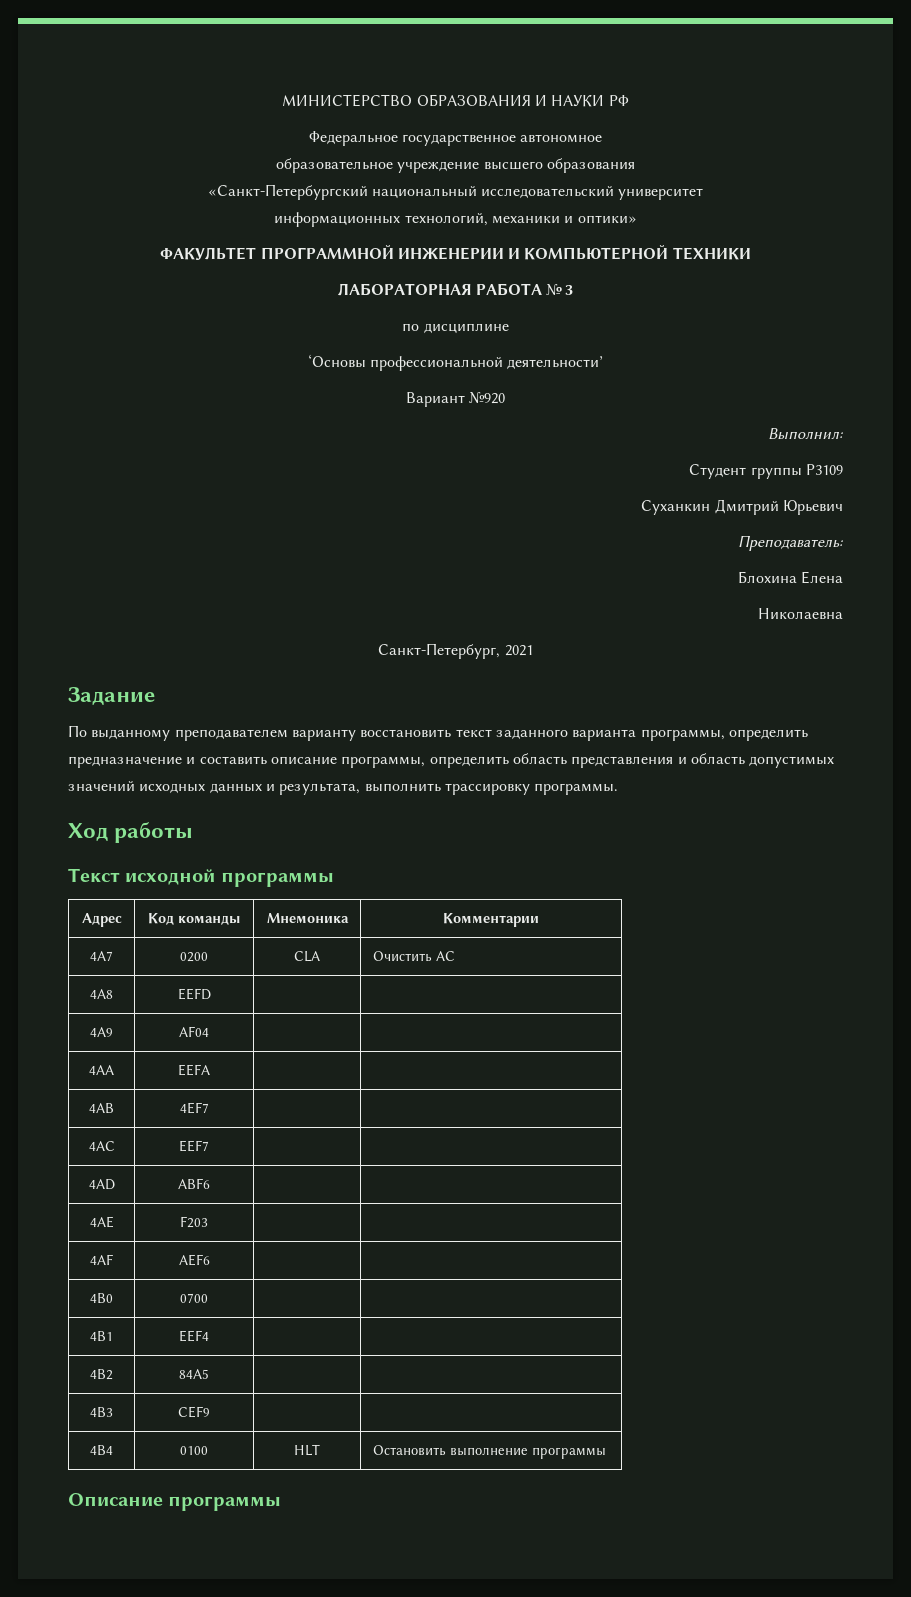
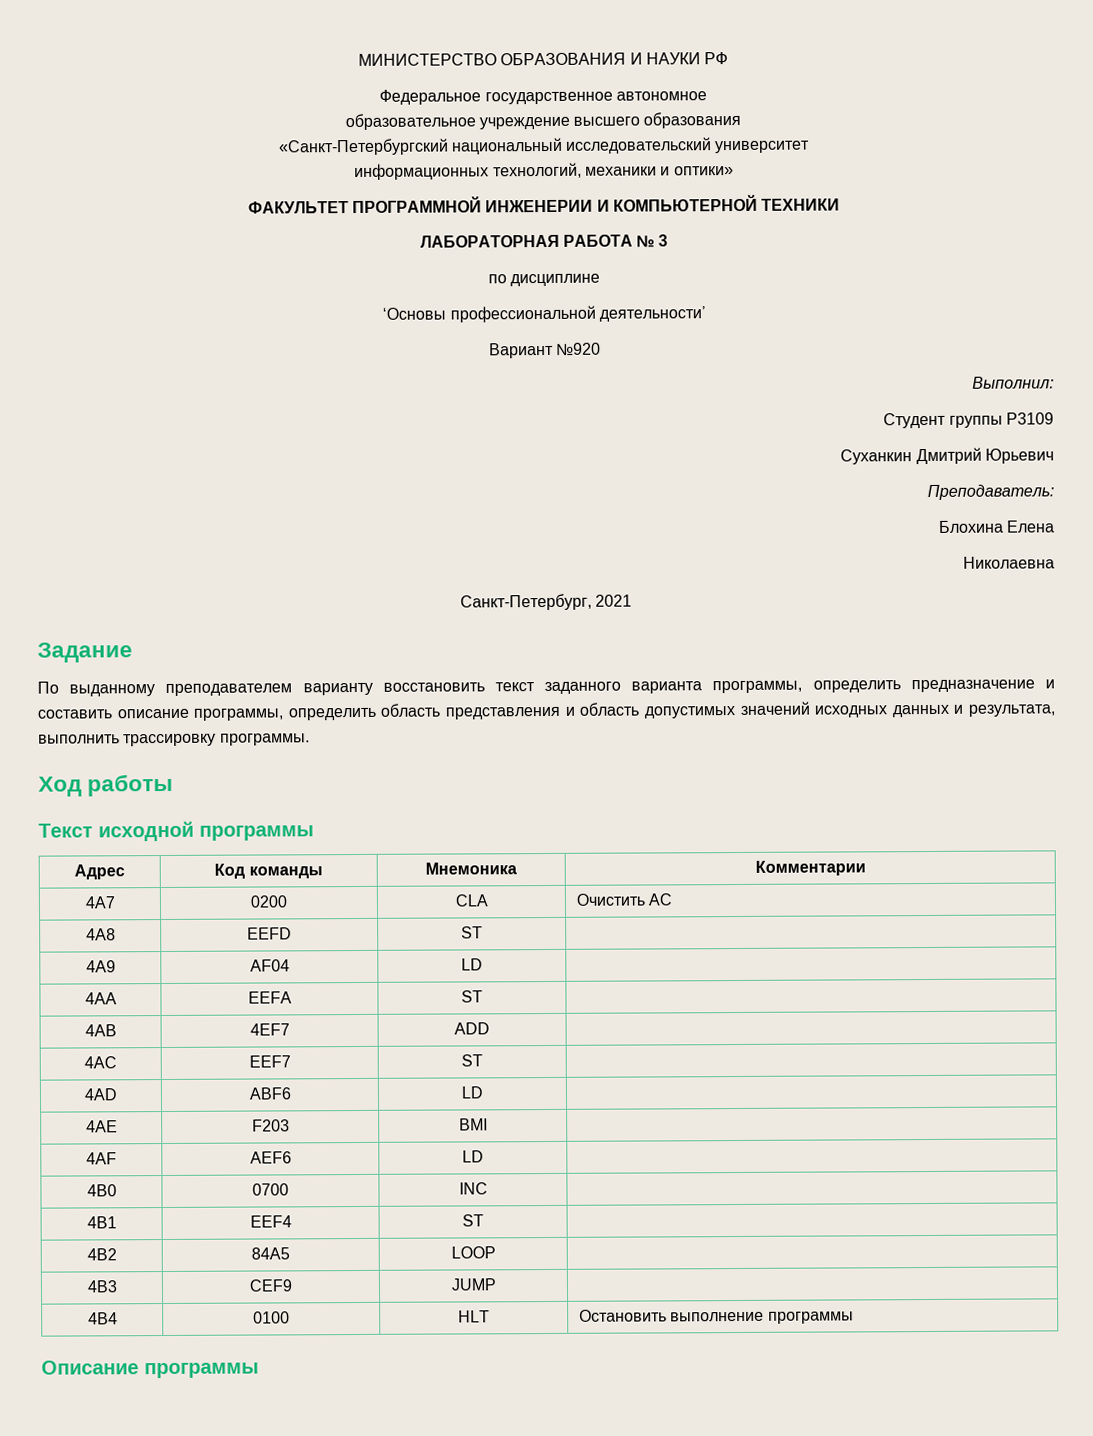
(211, 994) none -> [461,926,483,939] ST
(209, 1031) none -> [461,958,483,971] LD
(210, 1070) none -> [461,990,483,1003] ST
(209, 1108) none -> [454,1022,490,1035] ADD
(209, 1146) none -> [461,1054,483,1067] ST
(210, 1183) none -> [461,1086,483,1099] LD
(208, 1222) none -> [458,1118,488,1131] BMI
(210, 1260) none -> [462,1150,484,1163] LD
(208, 1298) none -> [458,1182,488,1195] INC
(209, 1336) none -> [462,1214,484,1227] ST
(209, 1374) none -> [450,1246,496,1259] LOOP
(210, 1412) none -> [450,1278,496,1291] JUMP

